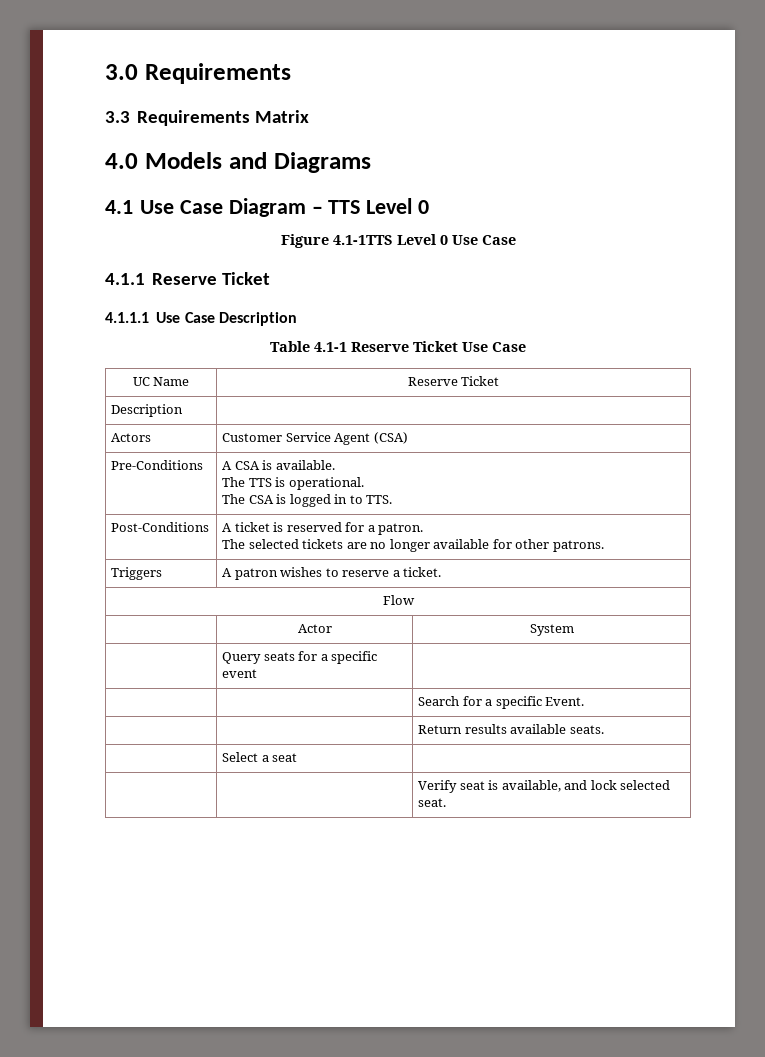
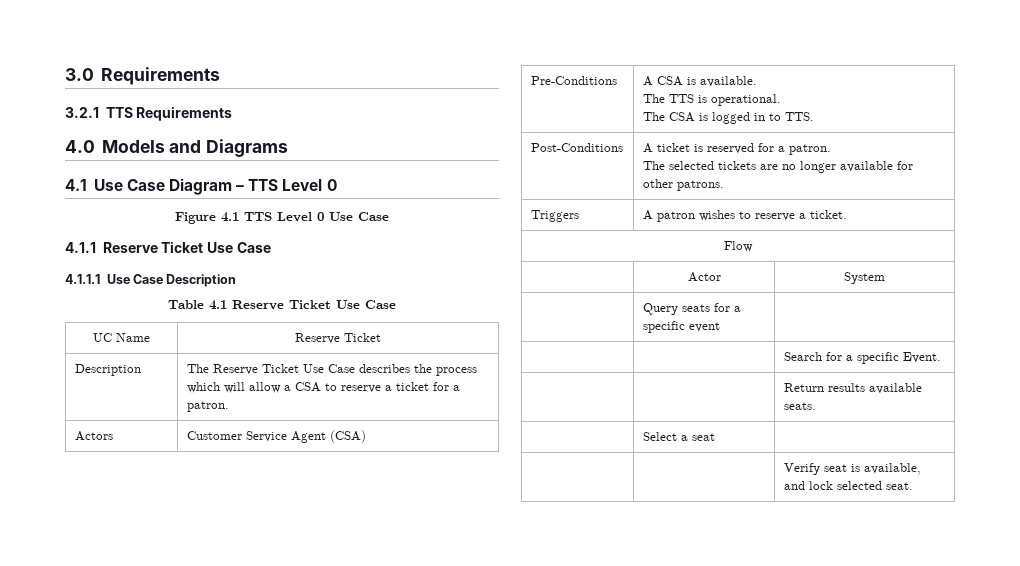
[105,110,310,126] 3.3 Requirements Matrix -> [65,106,233,121] 3.2.1 TTS Requirements
[332,235,393,245] 4.1-1TTS -> [221,212,272,222] 4.1 TTS
(271, 278) none -> [207,242,271,253] Use Case
[314,342,347,352] 4.1-1 -> [209,300,227,310] 4.1
(184, 410) none -> [186,364,477,376] [186,382,460,393] [186,401,229,412] The Reserve Ticket Use Case describes the process which will allow a CSA to reserve a ticket for a patron.

